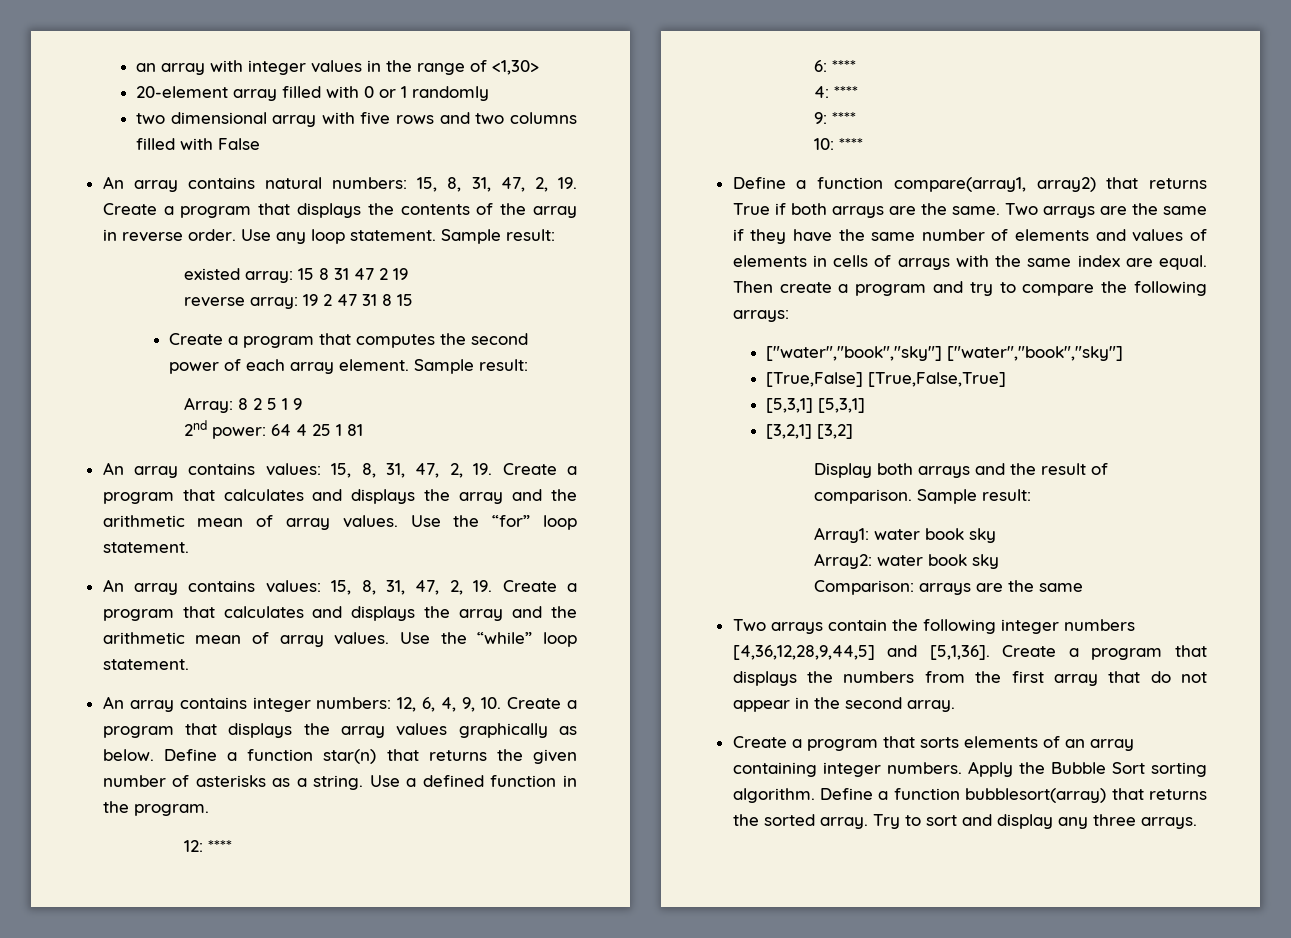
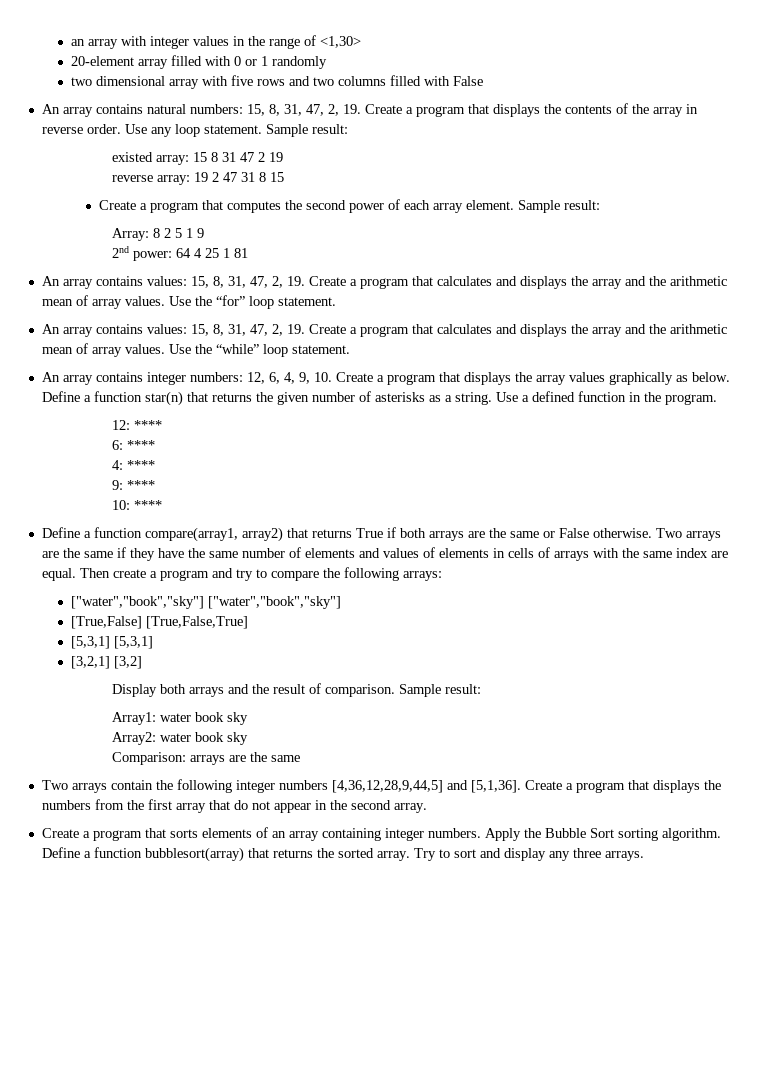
[951,206,1000,215] same. -> [509,528,652,538] same or False otherwise.

